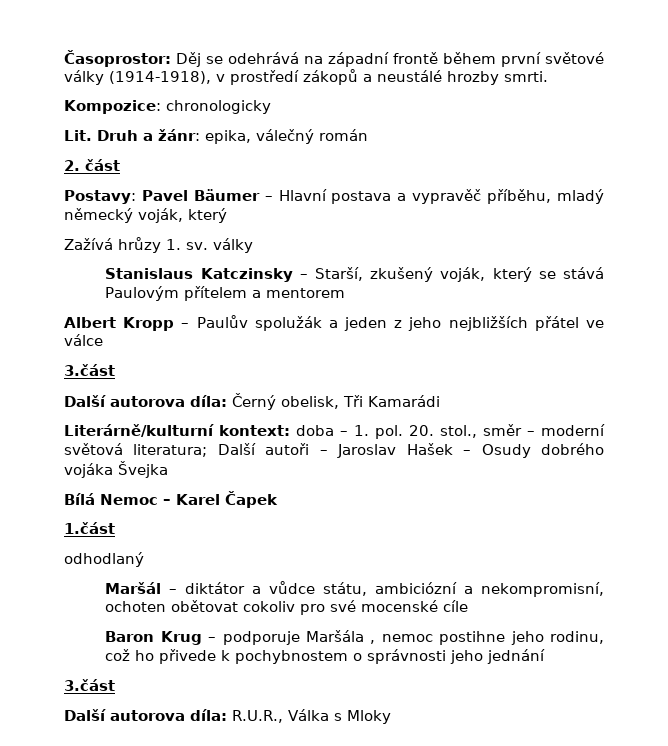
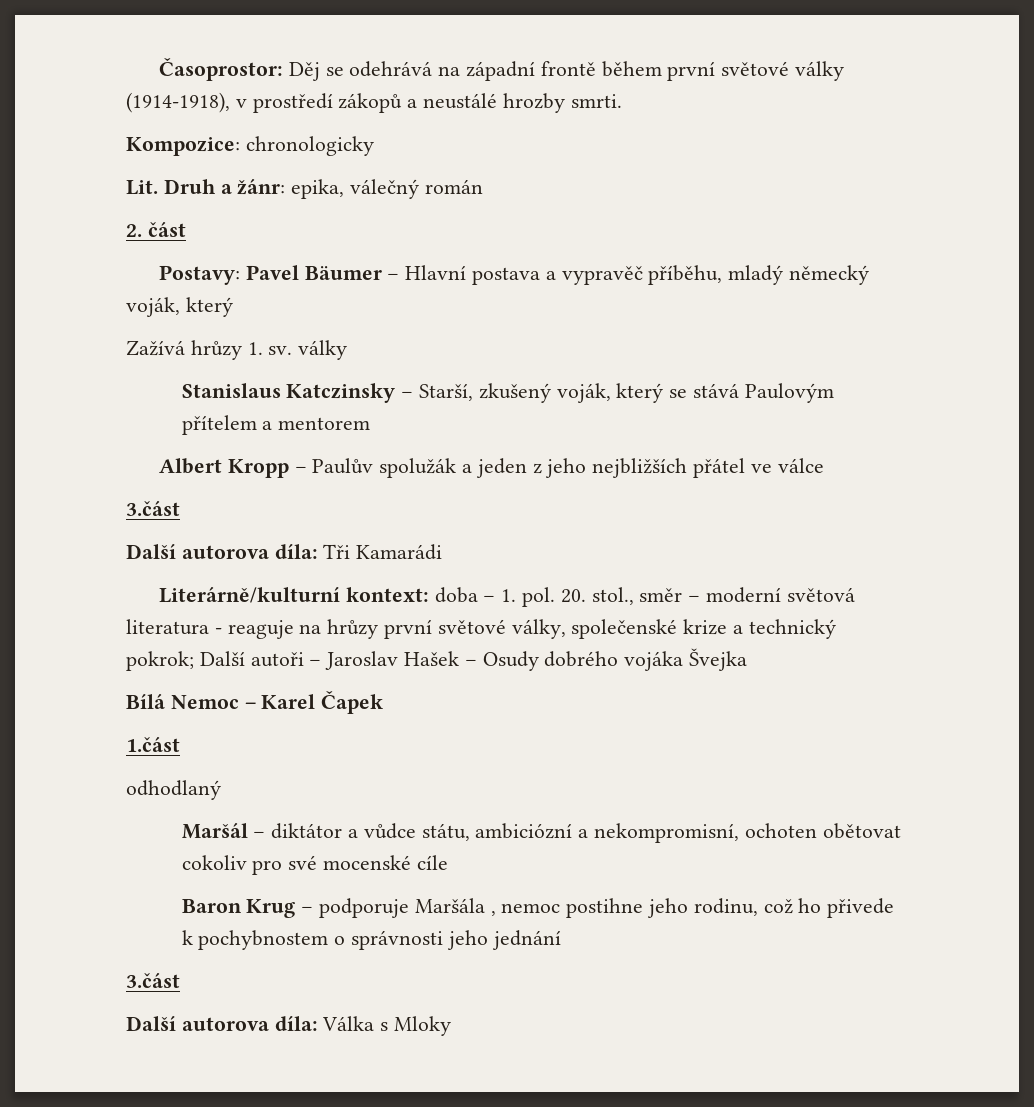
[232,393,339,410] Černý obelisk, -> (318, 551) none
[133,444,208,457] literatura; -> [126,619,836,639] [126,651,194,671] literatura - reaguje na hrůzy první světové války, společenské krize a technický pokrok;
[232,710,283,723] R.U.R., -> (318, 1023) none

